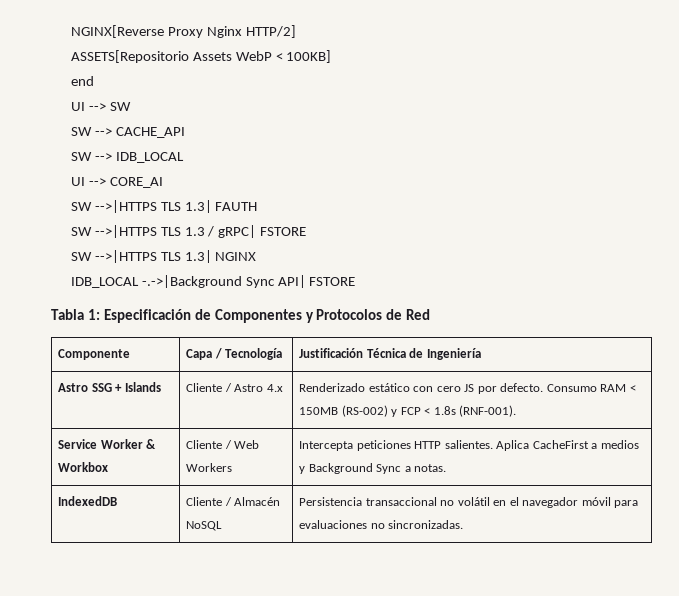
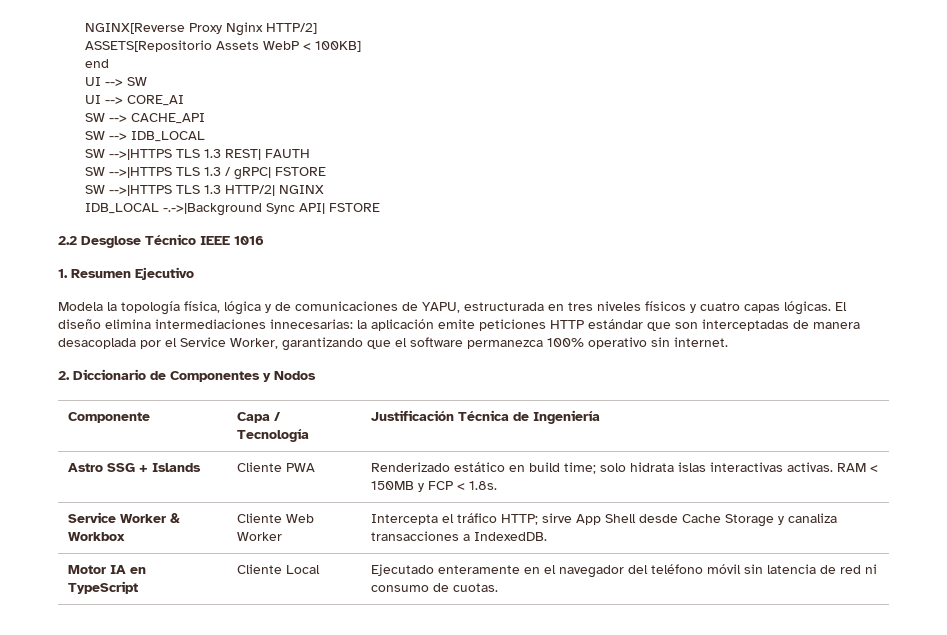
(131, 106) none -> [85,95,185,106] // UI --> CORE_AI
[70,177,163,188] [70,200,212,213] // UI --> CORE_AI // SW -->|HTTPS TLS 1.3| -> [85,149,262,160] // SW -->|HTTPS TLS 1.3 REST|
[184,250,212,263] 1.3| -> [204,185,276,196] 1.3 HTTP/2|
[51,309,431,323] Tabla 1: Especificación de Componentes y Protocolos de Red -> [58,234,264,248] [58,267,194,280] [58,301,847,315] [58,319,860,331] [58,337,728,351] [58,369,316,382] 2.2 Desglose Técnico IEEE 1016 // 1. Resumen Ejecutivo // Modela la topología física, lógica y de comunicaciones de YAPU, estructurada en tres niveles físicos y cuatro capas lógicas. El diseño elimina intermediaciones innecesarias: la aplicación emite peticiones HTTP estándar que son interceptadas de manera desacoplada por el Service Worker, garantizando que el software permanezca 100% operativo sin internet. // 2. Diccionario de Componentes y Nodos
[224,383,283,392] / Astro 4.x -> [286,463,316,472] PWA
[413,383,597,394] con cero JS por defecto. Consumo -> [509,462,834,474] en build time; solo hidrata islas interactivas activas.
[341,405,388,417] (RS-002) -> (415, 485) none
[433,405,517,417] 1.8s (RNF-001). -> [469,481,498,490] 1.8s.
[224,440,260,449] [186,463,233,472] [299,440,639,451] [299,463,447,474] [58,496,118,506] [186,497,281,506] [186,521,223,531] [299,497,639,508] [299,520,464,529] / Web Workers | Intercepta peticiones HTTP salientes. Aplica CacheFirst a medios y Background Sync a notas. // IndexedDB | Cliente / Almacén NoSQL | Persistencia transaccional no volátil en el navegador móvil para evaluaciones no sincronizadas. -> [286,514,315,523] [237,532,283,541] [371,513,838,527] [371,531,548,541] [68,565,147,574] [68,581,139,594] [237,564,321,574] [371,564,878,578] [371,583,499,592] Web Worker | Intercepta el tráfico HTTP; sirve App Shell desde Cache Storage y canaliza transacciones a IndexedDB. // Motor IA en TypeScript | Cliente Local | Ejecutado enteramente en el navegador del teléfono móvil sin latencia de red ni consumo de cuotas.

